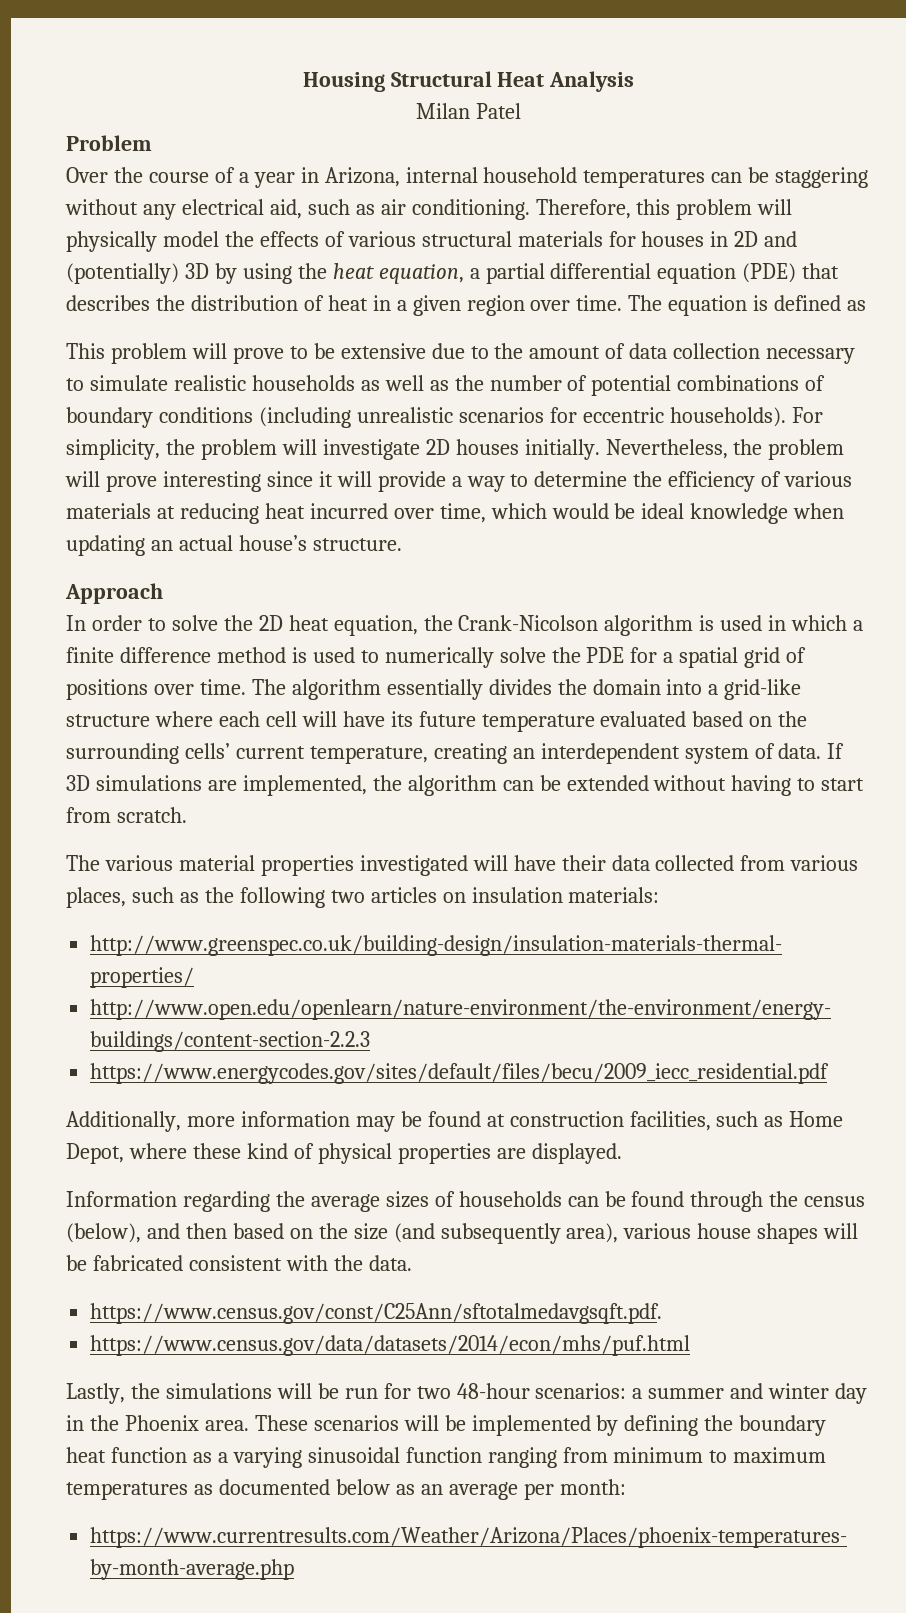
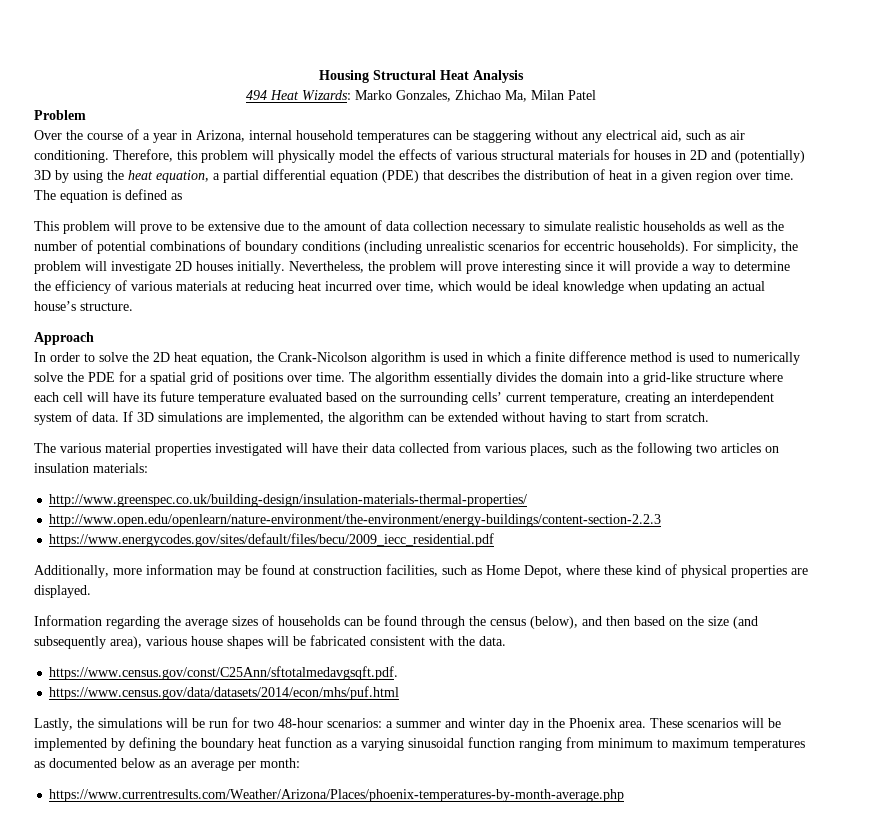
(635, 81) none -> [246,90,527,102] 494 Heat Wizards: Marko Gonzales, Zhichao Ma,

